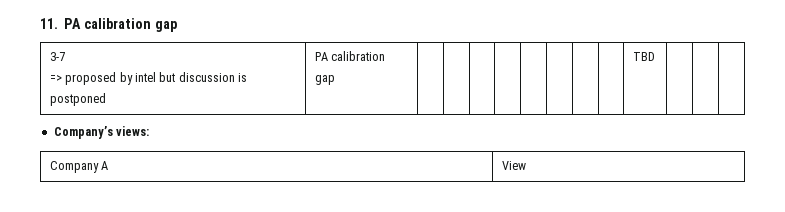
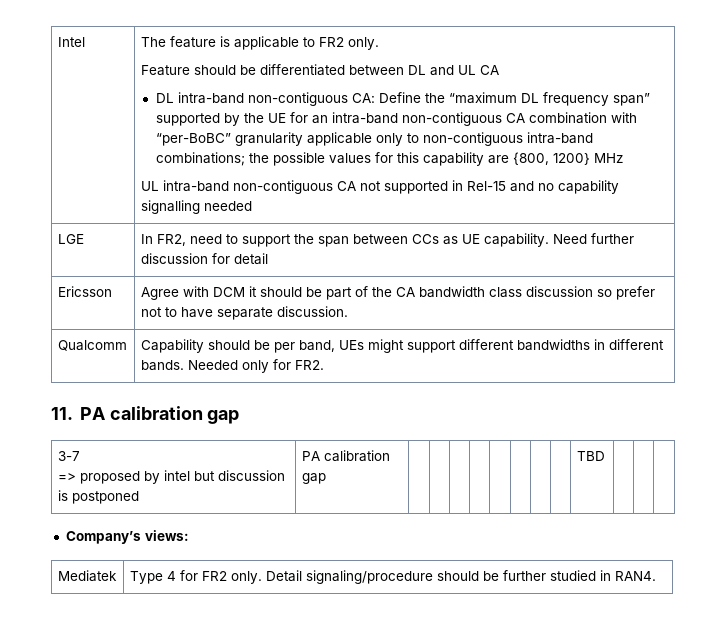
(40, 23) none -> [57,37,85,47] [140,36,379,50] [140,64,499,76] [155,92,650,106] [155,112,637,126] [155,132,593,146] [155,152,623,166] [140,180,619,194] [140,200,252,214] [57,234,84,244] [140,233,634,247] [140,253,268,265] [57,286,112,297] [140,286,655,300] [140,306,348,320] [57,340,127,351] [140,339,664,353] [140,359,324,373] Intel | The feature is applicable to FR2 only. // Feature should be differentiated between DL and UL CA // DL intra-band non-contiguous CA: Define the “maximum DL frequency span” supported by the UE for an intra-band non-contiguous CA combination with “per-BoBC” granularity applicable only to non-contiguous intra-band combinations; the possible values for this capability are {800, 1200} MHz // UL intra-band non-contiguous CA not supported in Rel-15 and no capability signalling needed // LGE | In FR2, need to support the span between CCs as UE capability. Need further discussion for detail // Ericsson | Agree with DCM it should be part of the CA bandwidth class discussion so prefer not to have separate discussion. // Qualcomm | Capability should be per band, UEs might support different bandwidths in different bands. Needed only for FR2. //
[49,161,109,173] [501,161,526,170] Company A | View -> [57,570,117,582] [129,570,656,584] Mediatek | Type 4 for FR2 only. Detail signaling/procedure should be further studied in RAN4.

